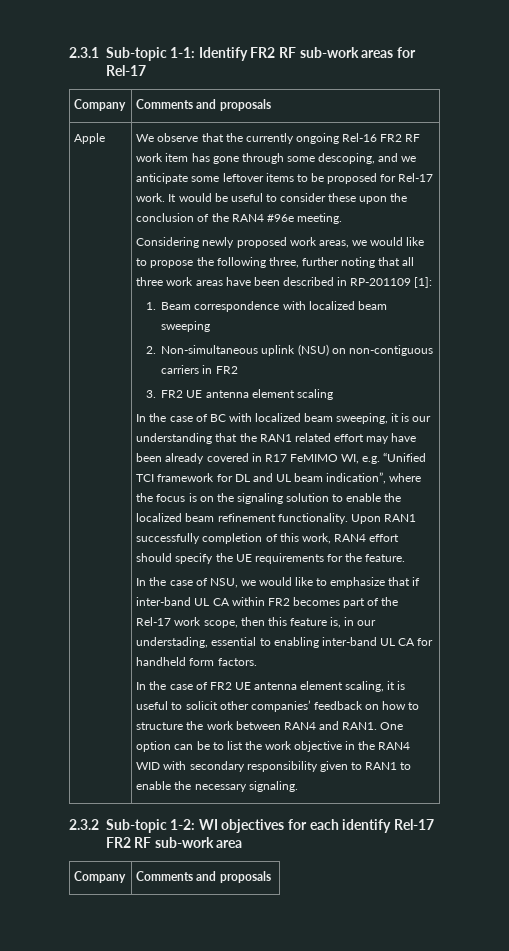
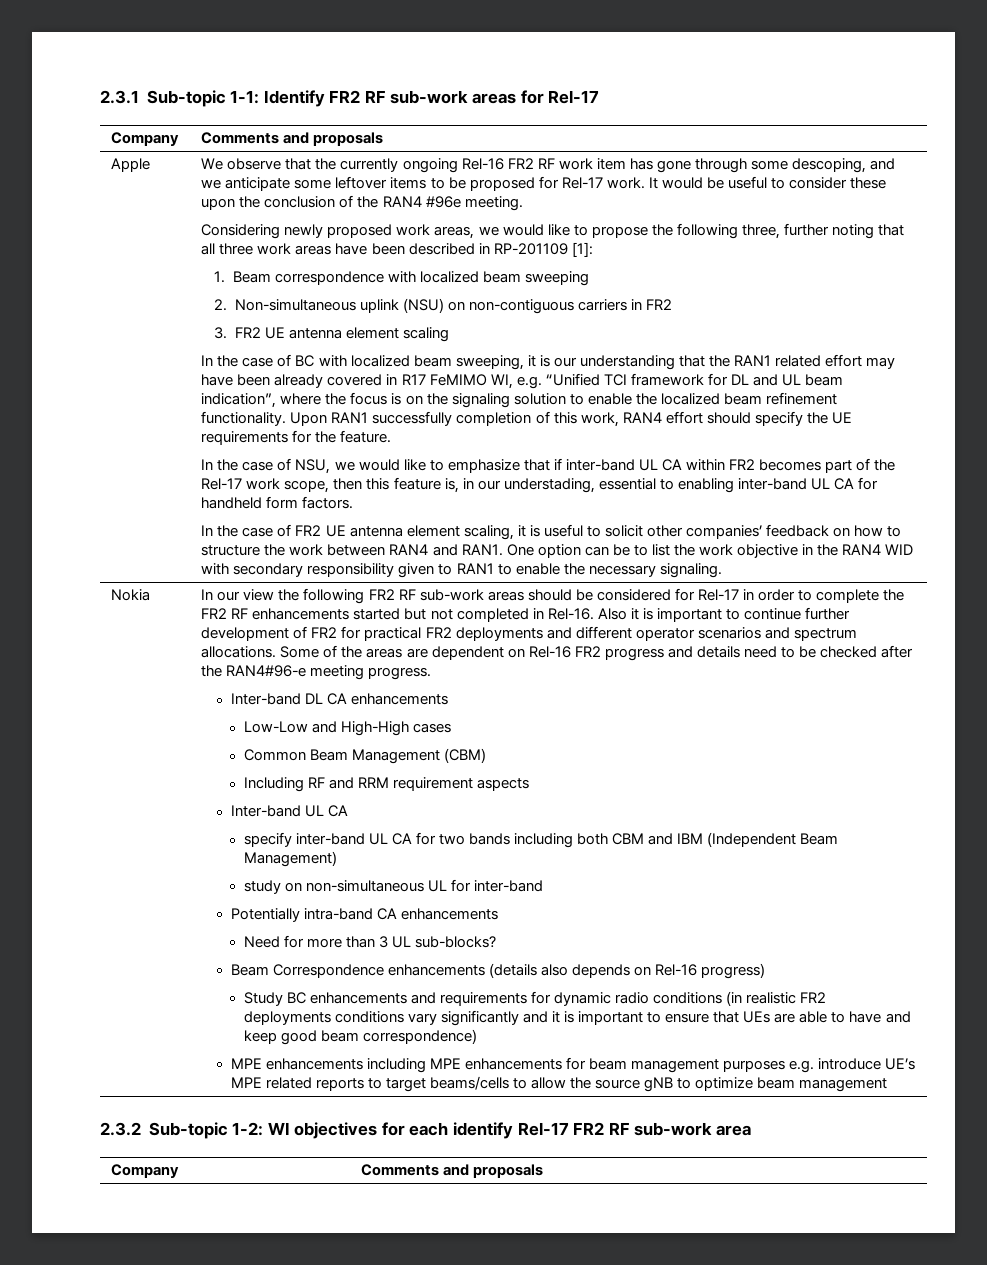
(298, 786) none -> [111,589,151,601] [201,588,905,604] [201,607,851,622] [201,626,857,641] [201,645,914,661] [201,665,432,680] [230,693,448,705] [243,721,451,736] [243,748,486,764] [243,777,529,792] [230,805,348,817] [243,832,839,848] [243,851,337,867] [243,879,543,894] [230,908,498,922] [243,935,496,948] [230,963,766,979] [243,991,827,1006] [243,1010,911,1026] [243,1029,477,1045] [230,1057,916,1073] [230,1076,888,1092] // Nokia | In our view the following FR2 RF sub-work areas should be considered for Rel-17 in order to complete the FR2 RF enhancements started but not completed in Rel-16. Also it is important to continue further development of FR2 for practical FR2 deployments and different operator scenarios and spectrum allocations. Some of the areas are dependent on Rel-16 FR2 progress and details need to be checked after the RAN4#96-e meeting progress. // Inter-band DL CA enhancements // Low-Low and High-High cases // Common Beam Management (CBM) // Including RF and RRM requirement aspects // Inter-band UL CA // specify inter-band UL CA for two bands including both CBM and IBM (Independent Beam Management) // study on non-simultaneous UL for inter-band // Potentially intra-band CA enhancements // Need for more than 3 UL sub-blocks? // Beam Correspondence enhancements (details also depends on Rel-16 progress) // Study BC enhancements and requirements for dynamic radio conditions (in realistic FR2 deployments conditions vary significantly and it is important to ensure that UEs are able to have and keep good beam correspondence) // MPE enhancements including MPE enhancements for beam management purposes e.g. introduce UE’s MPE related reports to target beams/cells to allow the source gNB to optimize beam management

